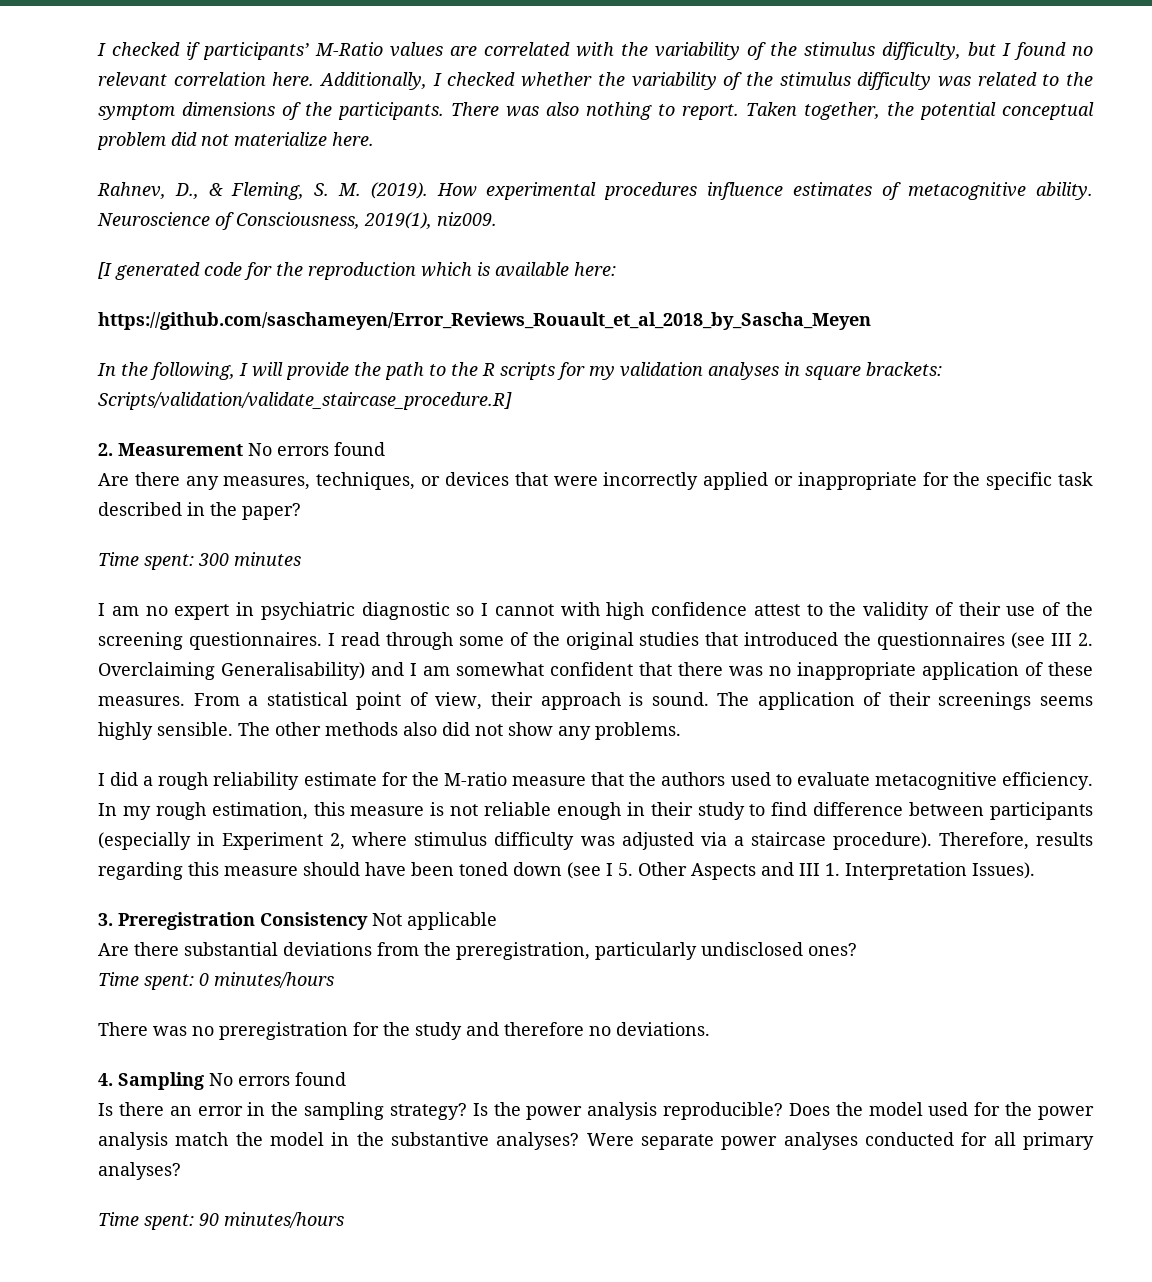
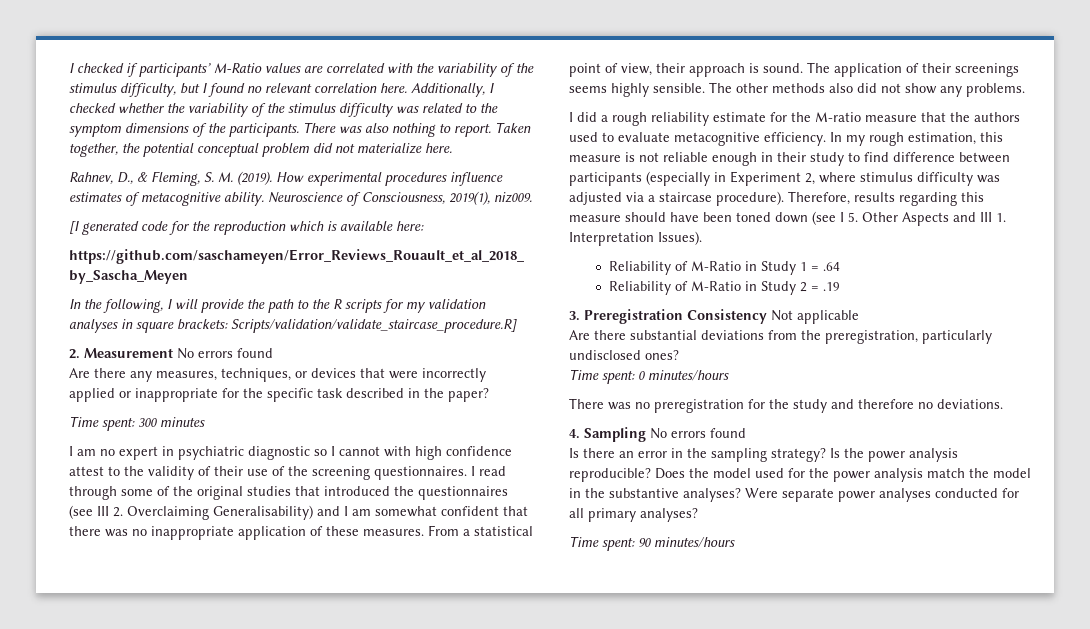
(1035, 870) none -> [608,261,840,275] [608,281,840,295] // Reliability of M-Ratio in Study 1 = .64 // Reliability of M-Ratio in Study 2 = .19

